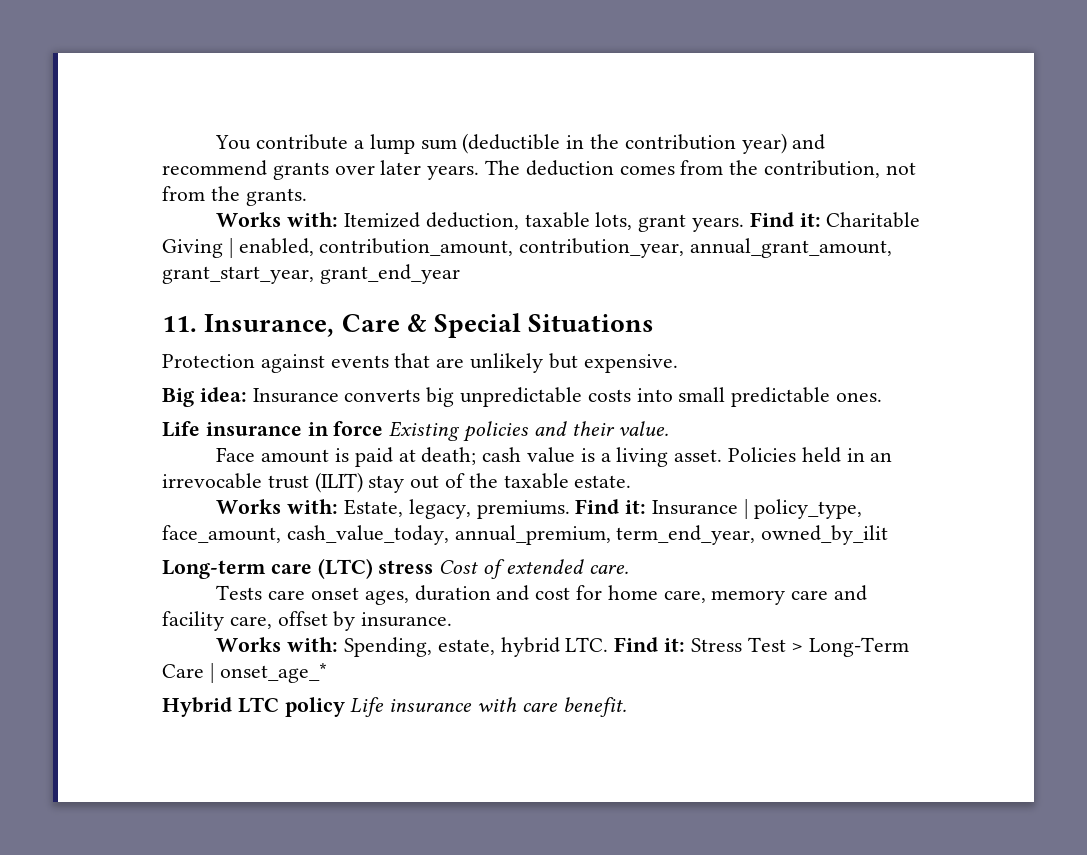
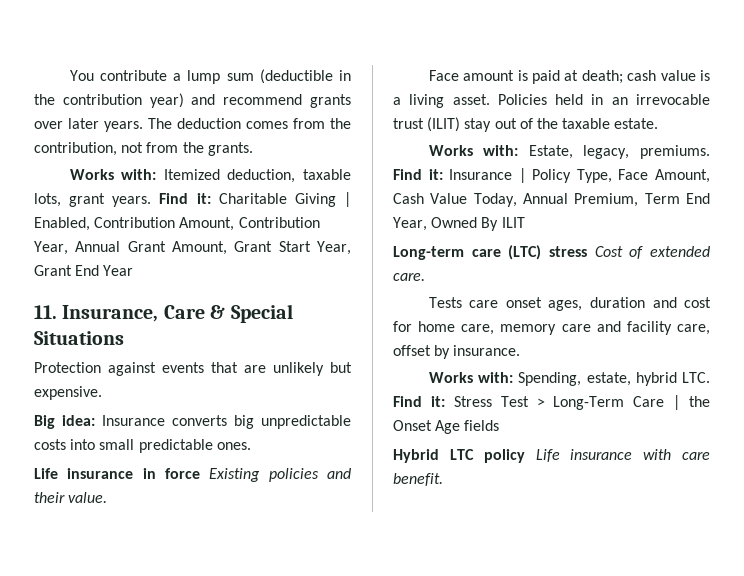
[238,238,893,258] [162,264,460,284] enabled, contribution_amount, contribution_year, annual_grant_amount, grant_start_year, grant_end_year -> [34,217,320,231] [34,241,351,255] [34,265,134,276] Enabled, Contribution Amount, Contribution Year, Annual Grant Amount, Grant Start Year, Grant End Year
[753,499,862,519] [162,525,889,545] policy_type, face_amount, cash_value_today, annual_premium, term_end_year, owned_by_ilit -> [532,169,710,183] [393,193,710,207] [393,217,525,231] Policy Type, Face Amount, Cash Value Today, Annual Premium, Term End Year, Owned By ILIT
[219,663,327,683] onset_age_* -> [689,396,710,407] [393,420,500,434] the Onset Age fields

